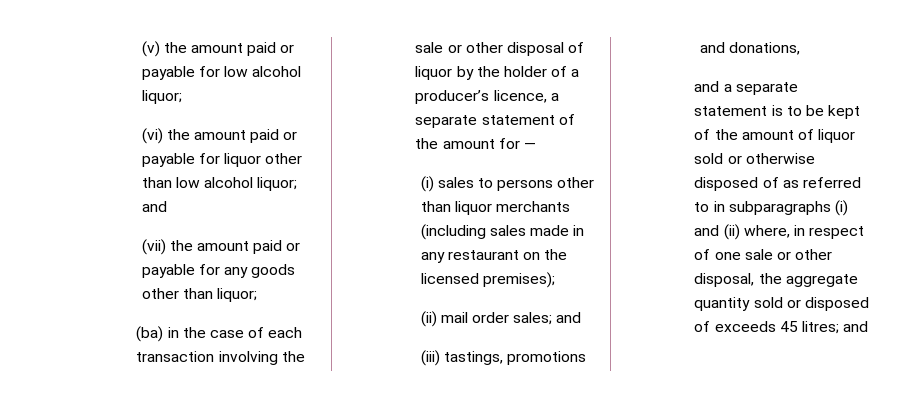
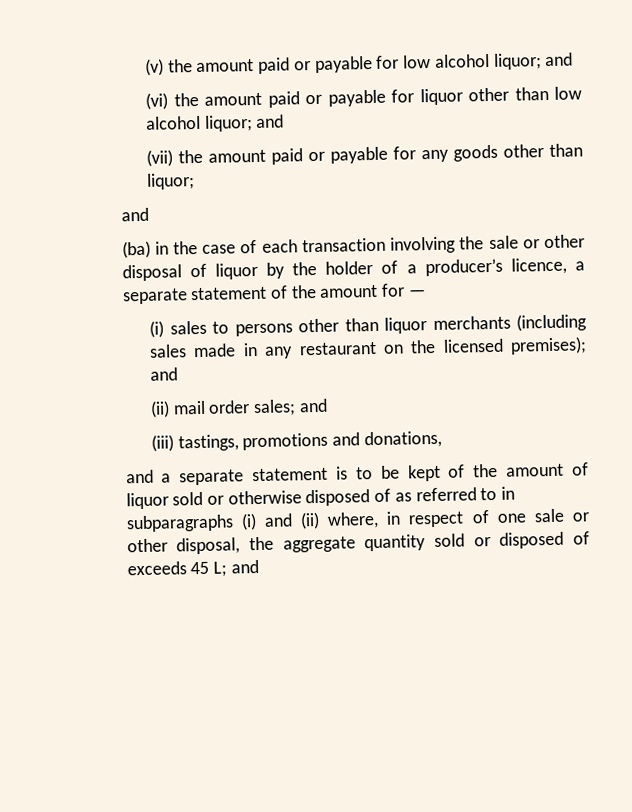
(182, 97) none -> [544,52,574,67] and
(258, 295) none -> [120,207,149,222] // and
(555, 280) none -> [150,367,179,381] and
[802,321,840,334] litres; -> [212,561,227,577] L;

